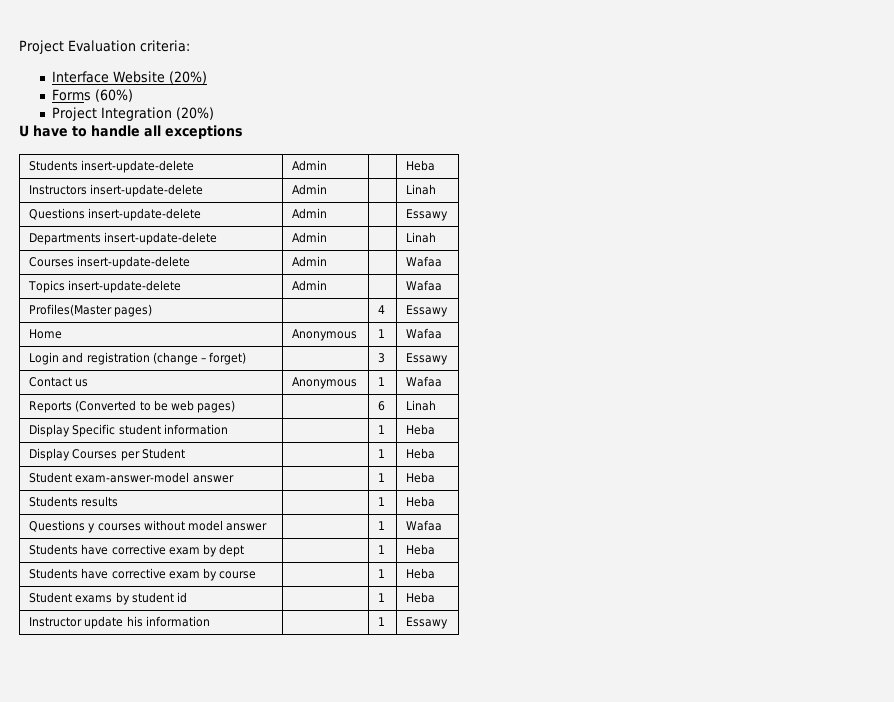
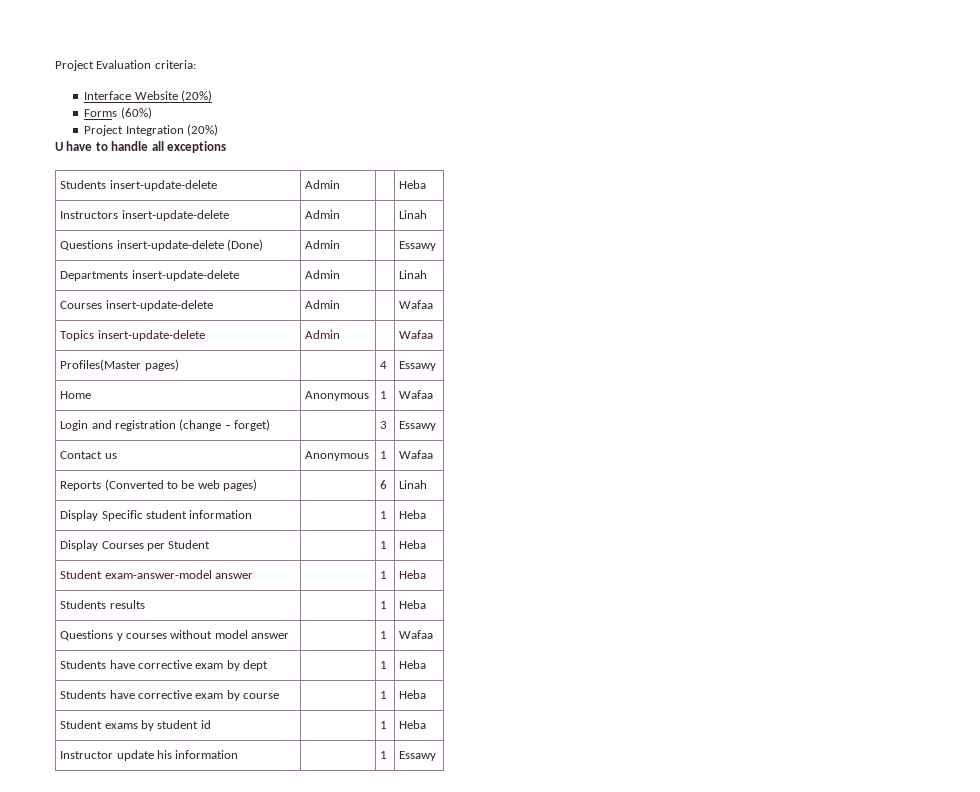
(202, 214) none -> [227,239,264,251] (Done)

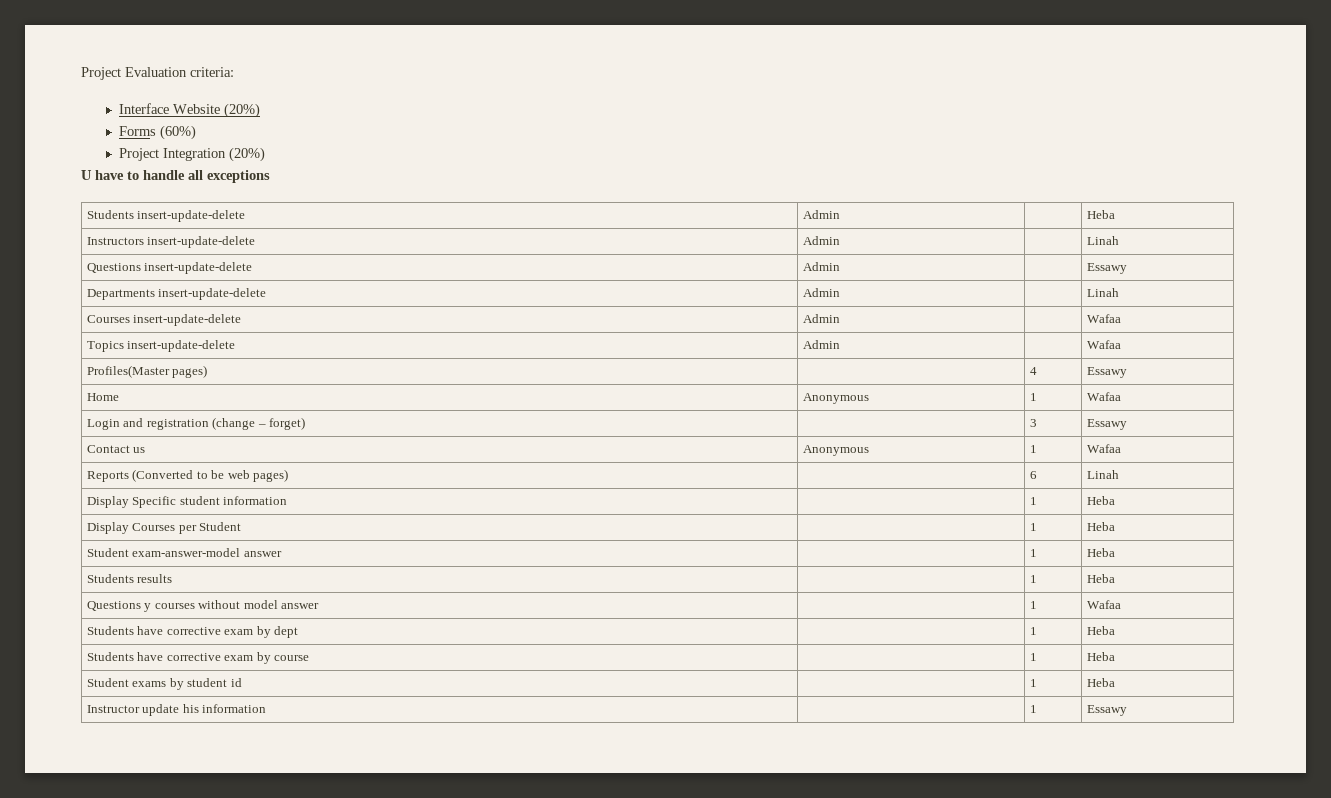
[227,239,264,251] (Done) -> (253, 268) none

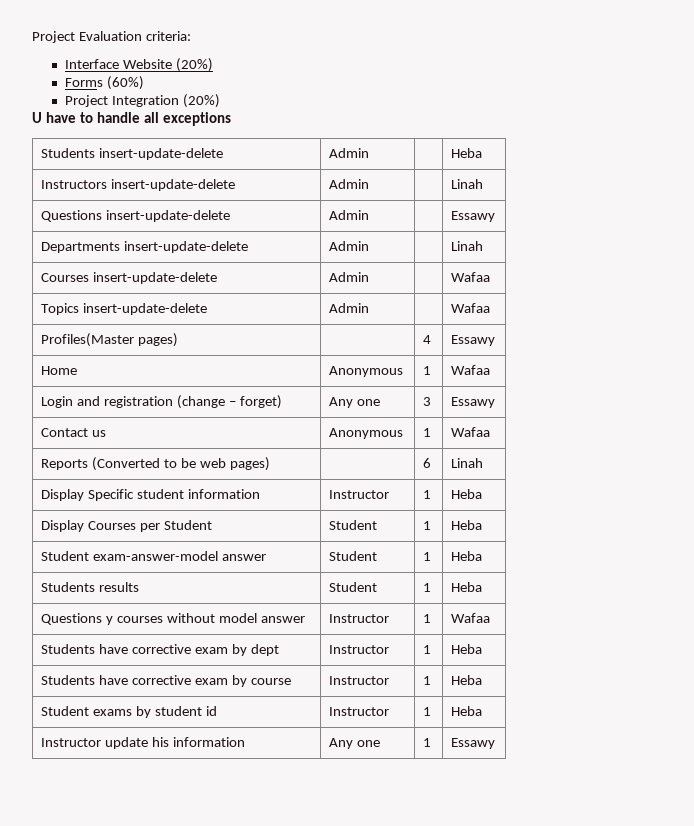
(306, 423) none -> [329,397,381,408] Any one
(288, 500) none -> [329,490,390,499] Instructor
(242, 526) none -> [329,520,378,530] Student
(282, 554) none -> [329,551,378,561] Student
(173, 578) none -> [329,582,378,592] Student
(320, 606) none -> [329,614,390,623] Instructor
(299, 632) none -> [329,645,390,654] Instructor
(310, 658) none -> [329,676,390,685] Instructor
(242, 682) none -> [329,707,390,716] Instructor
(267, 708) none -> [329,738,381,749] Any one

